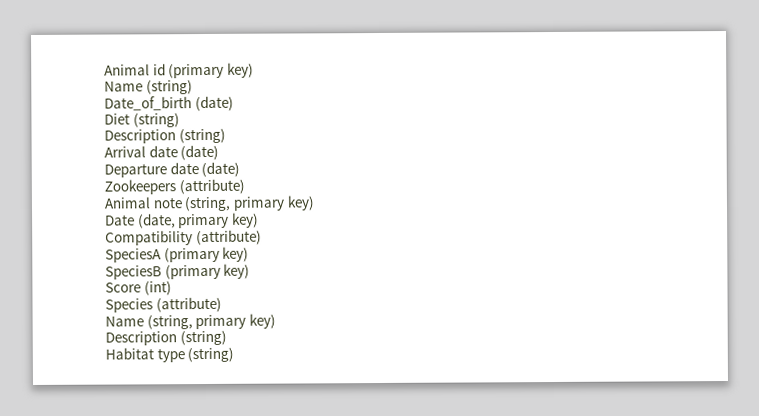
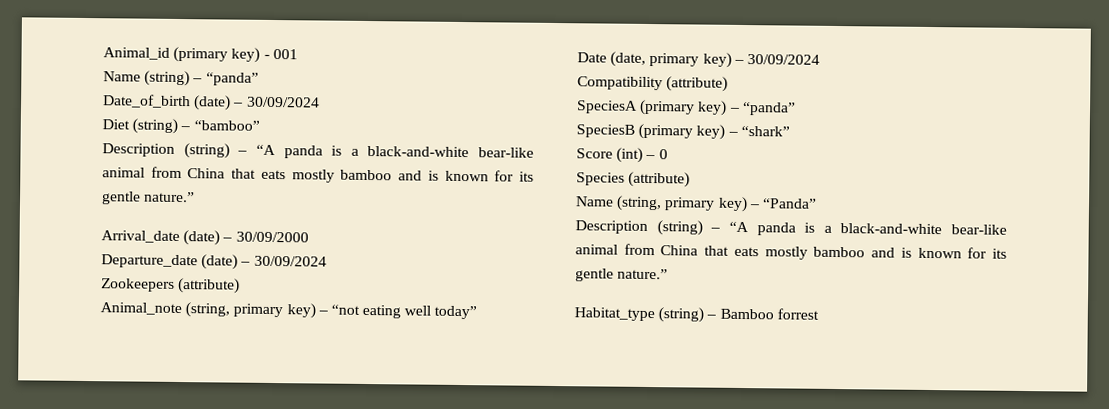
[104,62,254,79] Animal id (primary key) -> [103,46,298,63] Animal_id (primary key) - 001
(193, 87) none -> [192,72,259,86] – “panda”
(234, 103) none -> [233,96,320,108] – 30/09/2024
[104,128,226,144] [104,144,220,161] [104,161,241,178] // Description (string) // Arrival date (date) // Departure date (date) -> [180,120,260,131] [102,143,534,159] [102,166,534,183] [101,191,196,205] [101,230,309,246] [101,254,327,270] – “bamboo” // Description (string) – “A panda is a black-and-white bear-like animal from China that eats mostly bamboo and is known for its gentle nature.” // Arrival_date (date) – 30/09/2000 // Departure_date (date) – 30/09/2024
[104,195,315,212] Animal note (string, primary key) -> [100,302,478,320] Animal_note (string, primary key) – “not eating well today”
(259, 220) none -> [733,54,820,65] – 30/09/2024
(250, 254) none -> [728,101,796,116] – “panda”
(251, 271) none -> [727,125,790,137] – “shark”
(172, 288) none -> [645,149,668,160] – 0
[105,330,227,346] [105,347,235,363] // Description (string) // Habitat type (string) -> [748,198,817,209] [575,220,1007,236] [575,243,1007,260] [575,268,669,282] [574,307,819,323] – “Panda” // Description (string) – “A panda is a black-and-white bear-like animal from China that eats mostly bamboo and is known for its gentle nature.” // Habitat_type (string) – Bamboo forrest

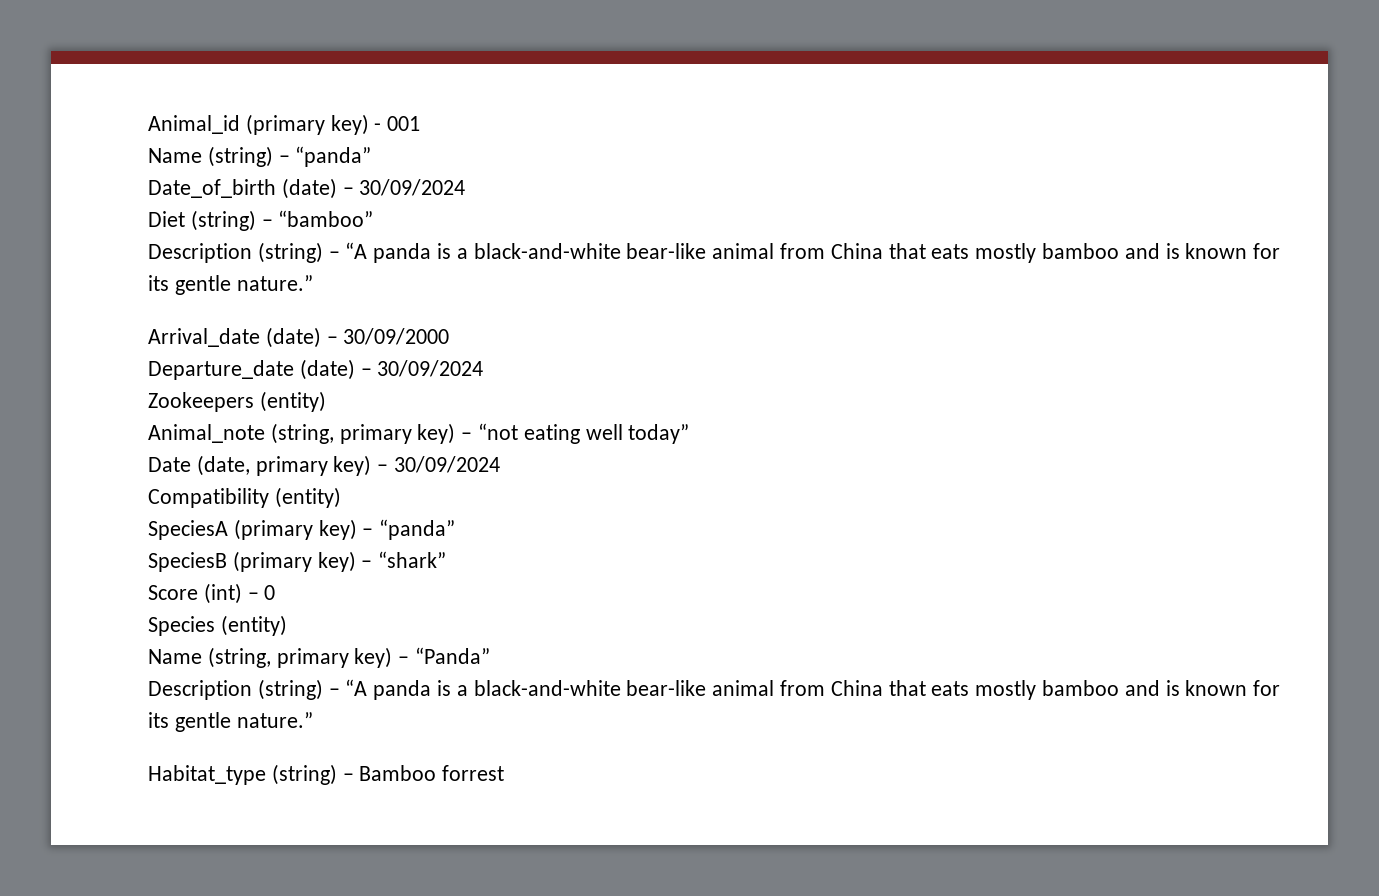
[178,277,241,294] (attribute) -> [259,391,326,412] (entity)
[666,76,729,92] (attribute) -> [274,487,341,508] (entity)
[628,171,691,188] (attribute) -> [220,615,287,636] (entity)

